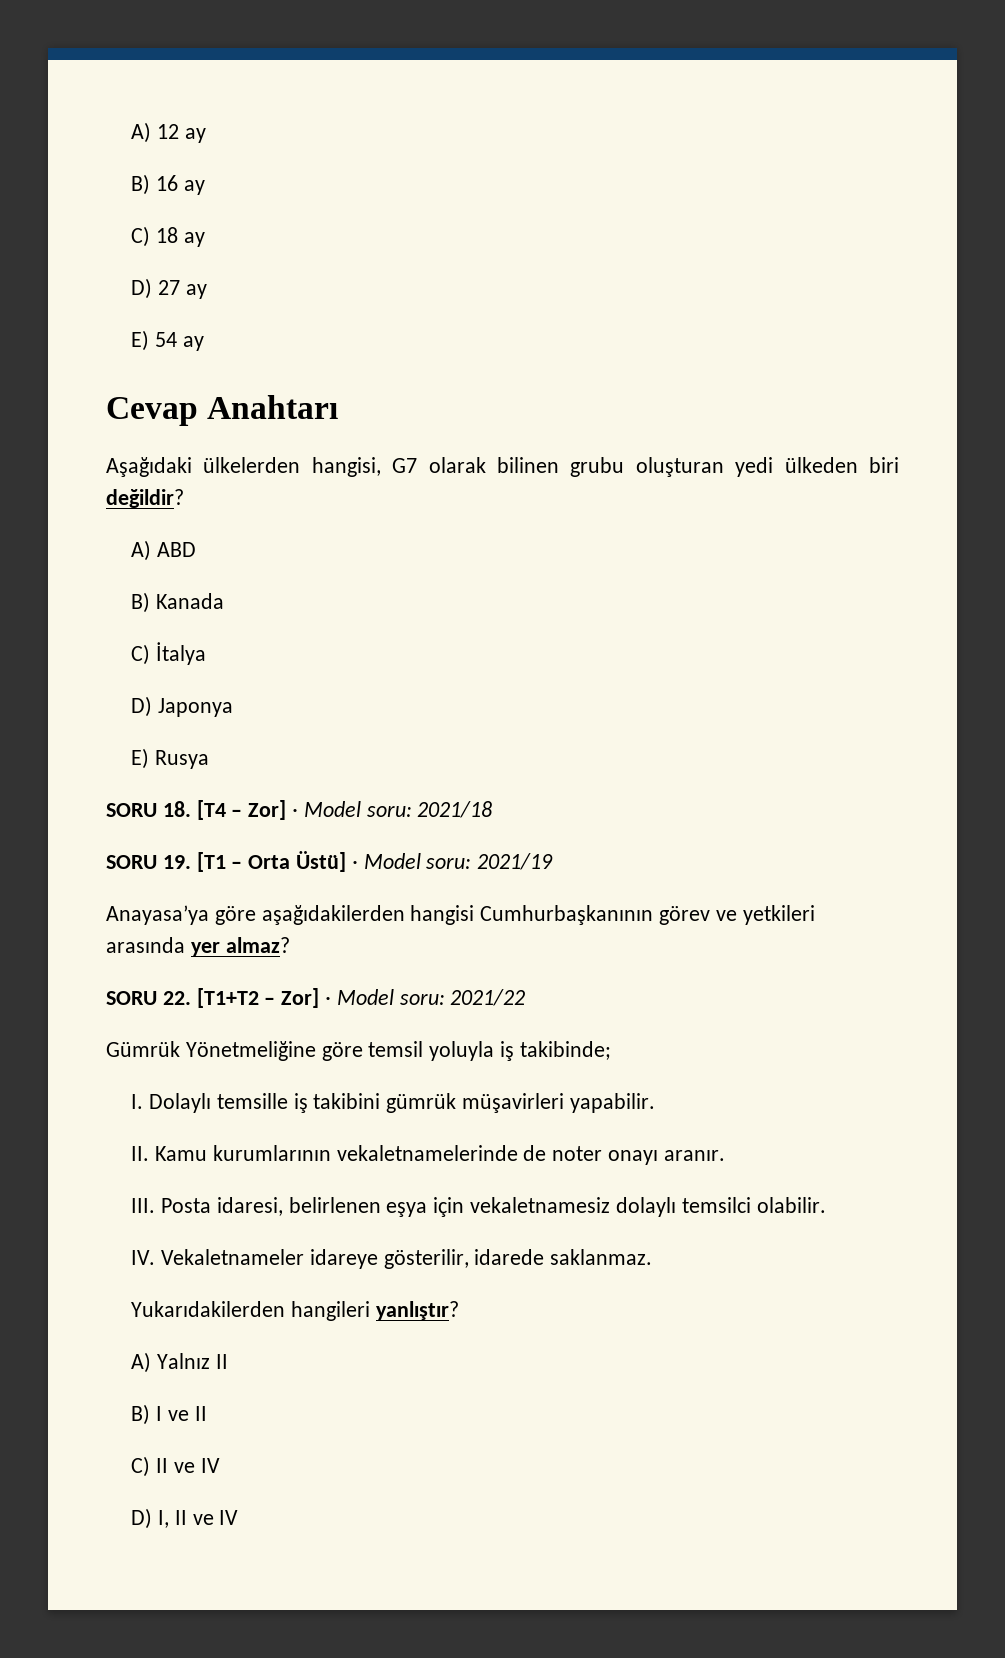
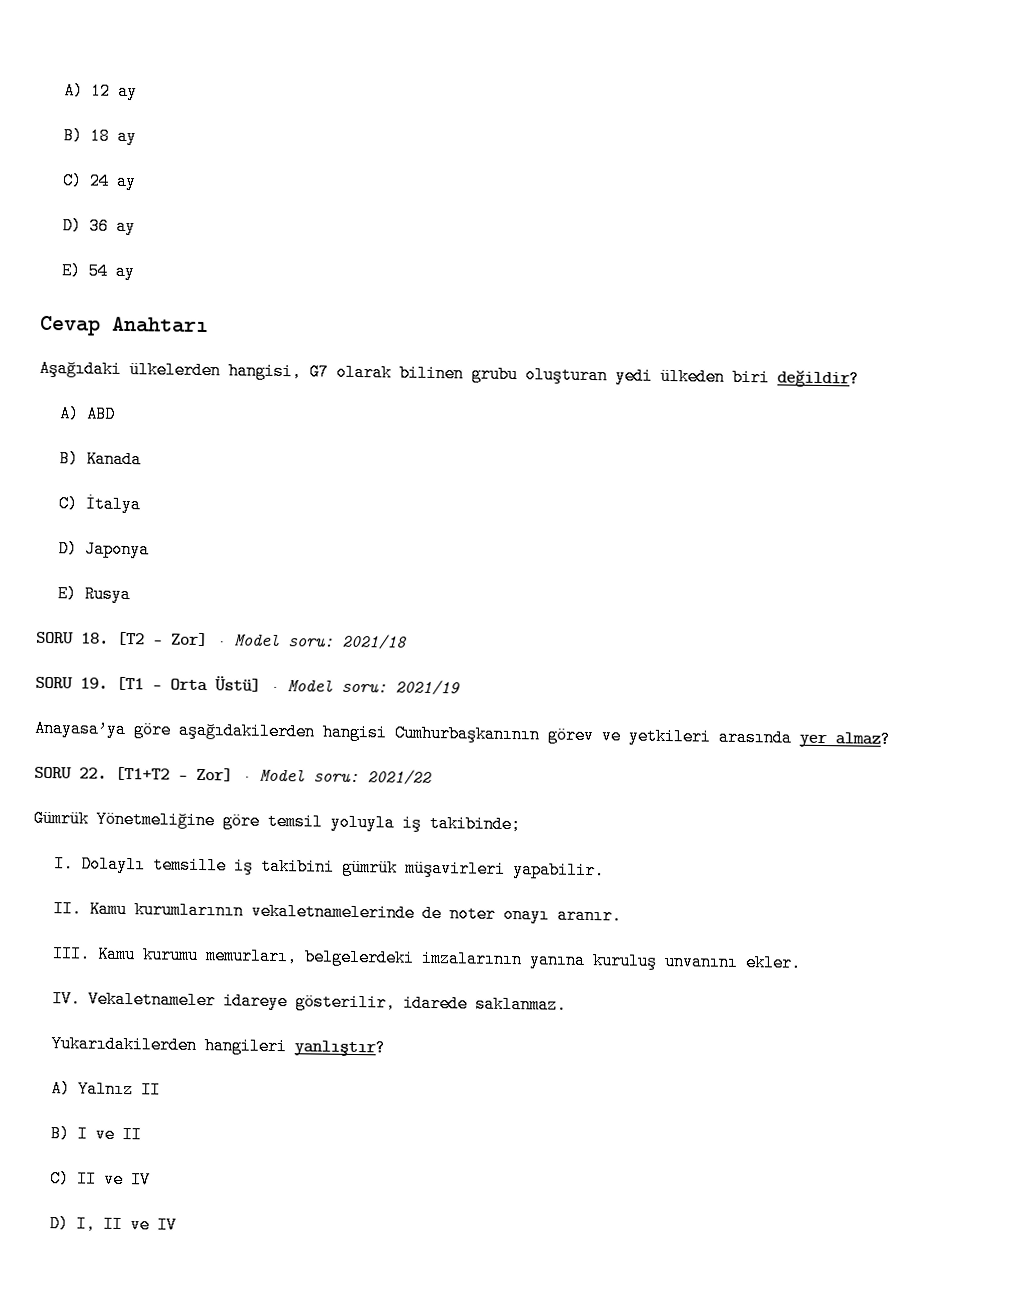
[156,175,179,191] 16 -> [89,127,110,145] 18
[156,227,179,243] 18 -> [88,172,110,190] 24
[158,280,181,295] 27 -> [88,217,109,235] 36
[196,800,226,820] [T4 -> [116,631,145,646] [T2
[161,1197,826,1217] Posta idaresi, belirlenen eşya için vekaletnamesiz dolaylı temsilci olabilir. -> [96,945,802,972] Kamu kurumu memurları, belgelerdeki imzalarının yanına kuruluş unvanını ekler.

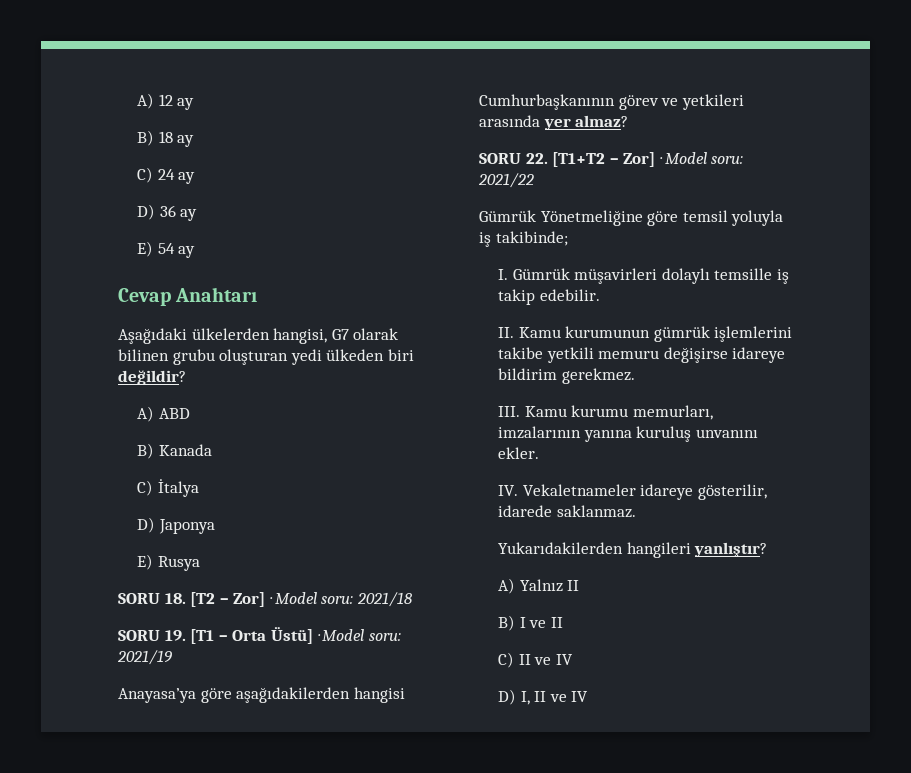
[80,855,605,880] [52,900,622,925] Dolaylı temsille iş takibini gümrük müşavirleri yapabilir. // II. Kamu kurumlarının vekaletnamelerinde de noter onayı aranır. -> [512,268,789,284] [498,289,600,305] [498,326,793,342] [498,347,786,363] [498,368,635,384] Gümrük müşavirleri dolaylı temsille iş takip edebilir. // II. Kamu kurumunun gümrük işlemlerini takibe yetkili memuru değişirse idareye bildirim gerekmez.
[303,948,415,967] belgelerdeki -> (713, 412) none

